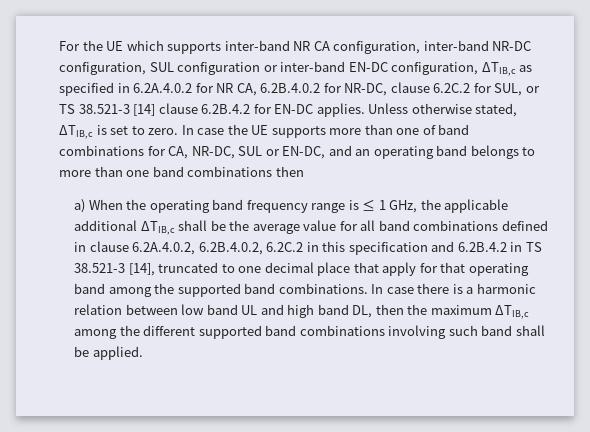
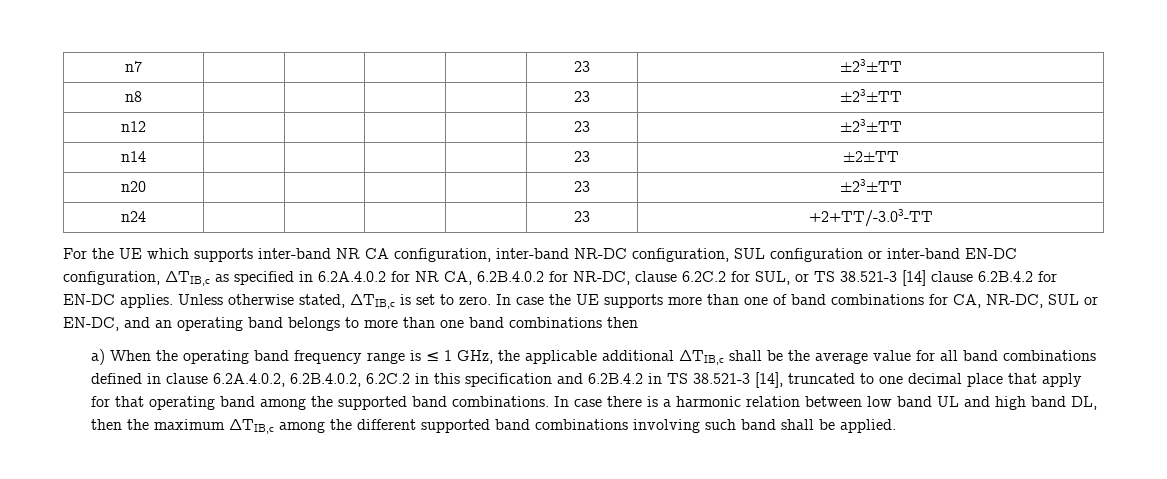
(59, 46) none -> [125,61,142,72] [574,61,590,72] [839,59,902,72] [125,91,142,102] [574,91,590,102] [839,89,902,102] [121,121,146,132] [574,121,590,132] [839,119,902,132] [121,151,146,162] [574,151,590,162] [842,151,899,162] [121,181,146,192] [574,181,590,192] [839,179,902,192] [121,211,146,222] [574,211,590,222] [808,209,933,227] n7 | | | | | 23 | ±23±TT // n8 | | | | | 23 | ±23±TT // n12 | | | | | 23 | ±23±TT // n14 | | | | | 23 | ±2±TT // n20 | | | | | 23 | ±23±TT // n24 | | | | | 23 | +2+TT/-3.03-TT //

